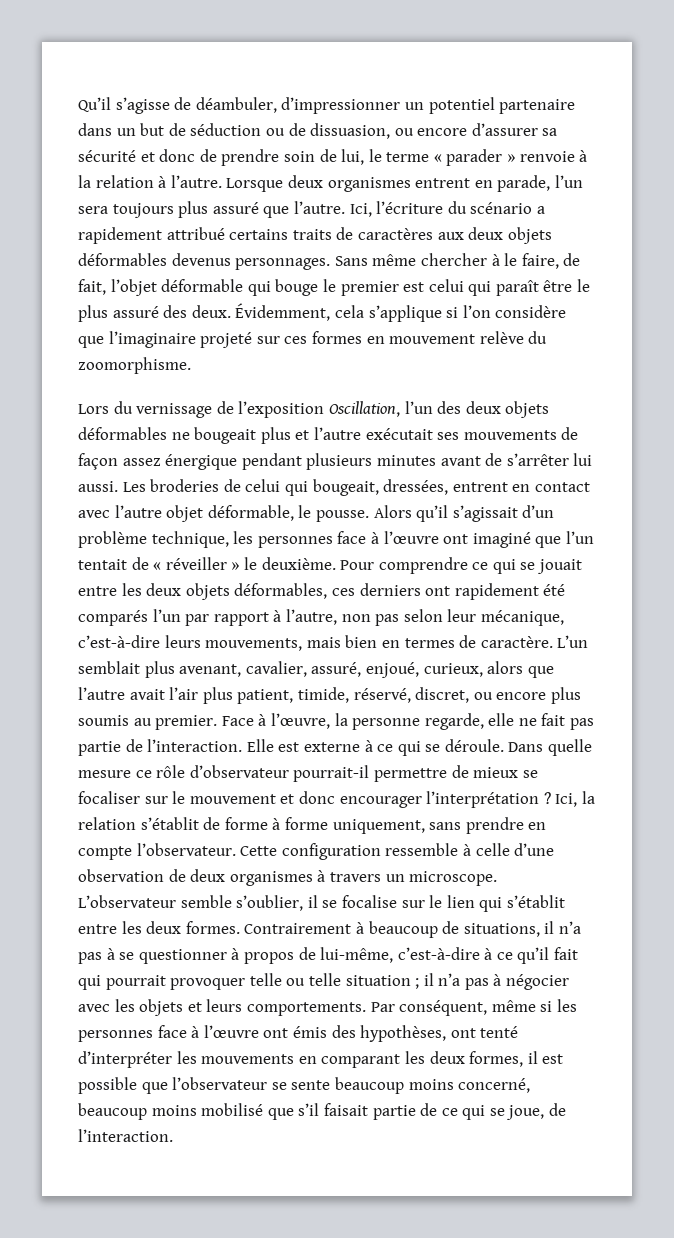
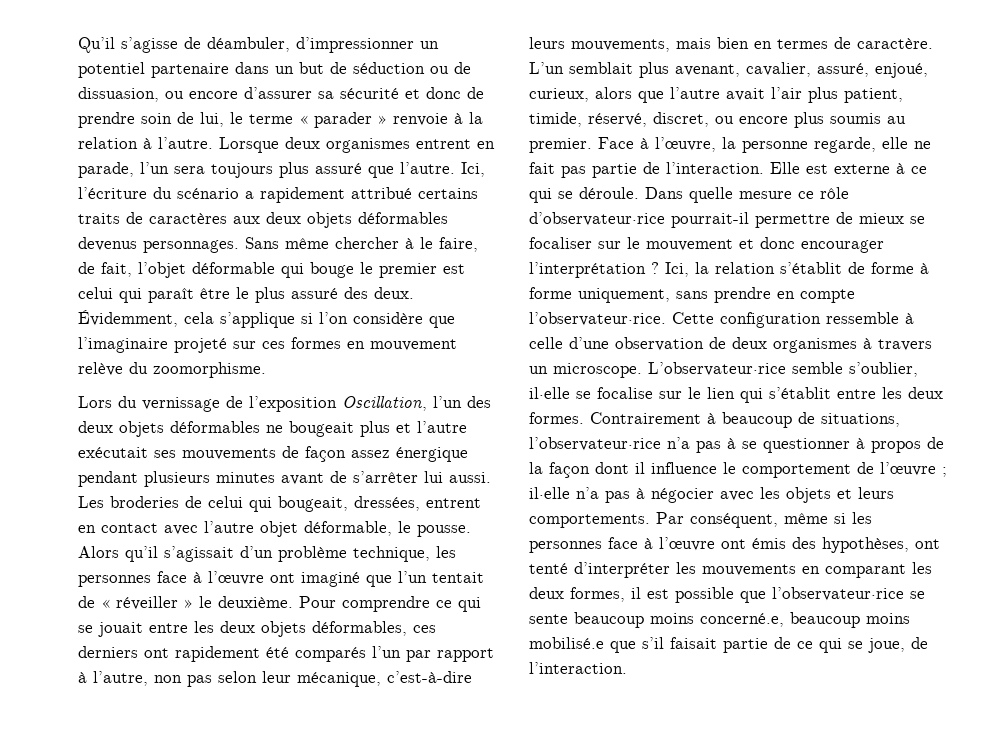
[189,765,289,778] d’observateur -> [529,212,665,226] d’observateur·rice
[136,843,236,856] l’observateur. -> [529,312,666,326] l’observateur·rice.
[78,895,176,908] L’observateur -> [648,362,786,376] L’observateur·rice
[307,895,318,908] il -> [529,387,570,399] il·elle
[544,921,555,934] il -> [529,437,661,451] l’observateur·rice
[320,947,579,964] [78,973,434,990] lui-même, c’est-à-dire à ce qu’il fait qui pourrait provoquer telle ou telle situation ; il -> [529,462,947,478] [529,487,570,499] la façon dont il influence le comportement de l’œuvre ; il·elle
[172,1077,268,1090] l’observateur -> [772,587,904,601] l’observateur·rice
[458,1078,531,1093] [78,1103,264,1120] concerné, beaucoup moins mobilisé -> [700,612,910,628] [529,637,604,649] concerné.e, beaucoup moins mobilisé.e

